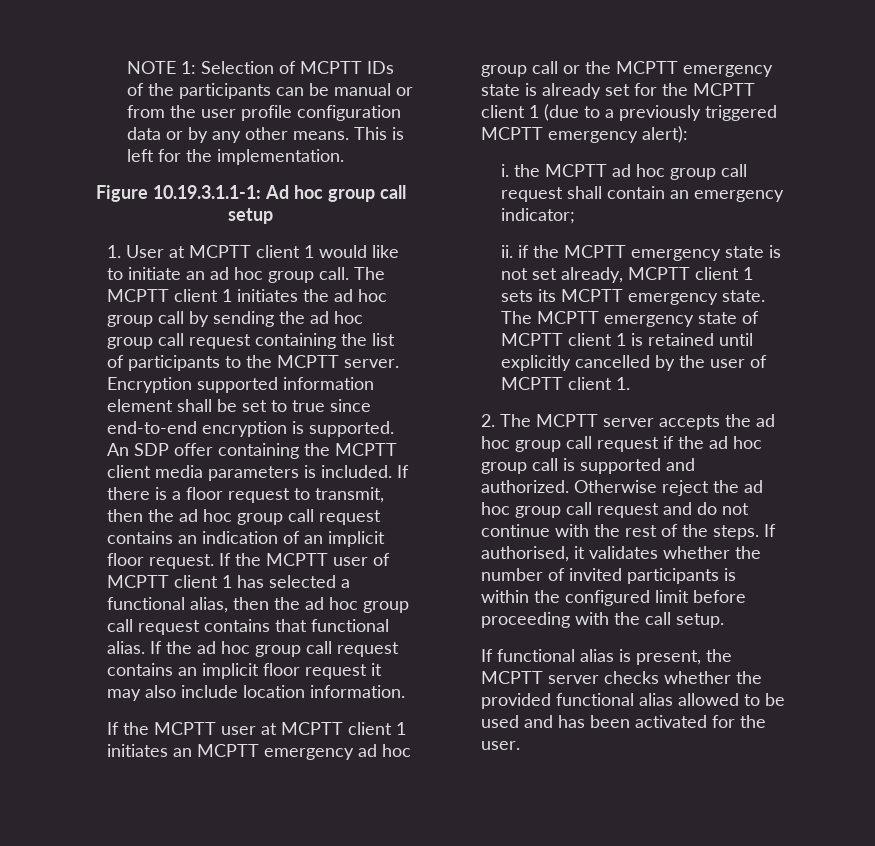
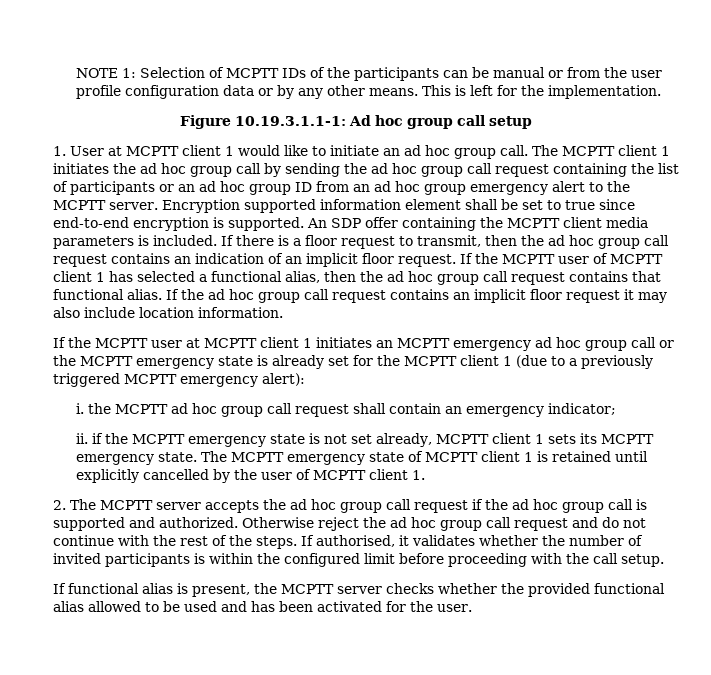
(221, 363) none -> [158,181,585,195] or an ad hoc group ID from an ad hoc group emergency alert

